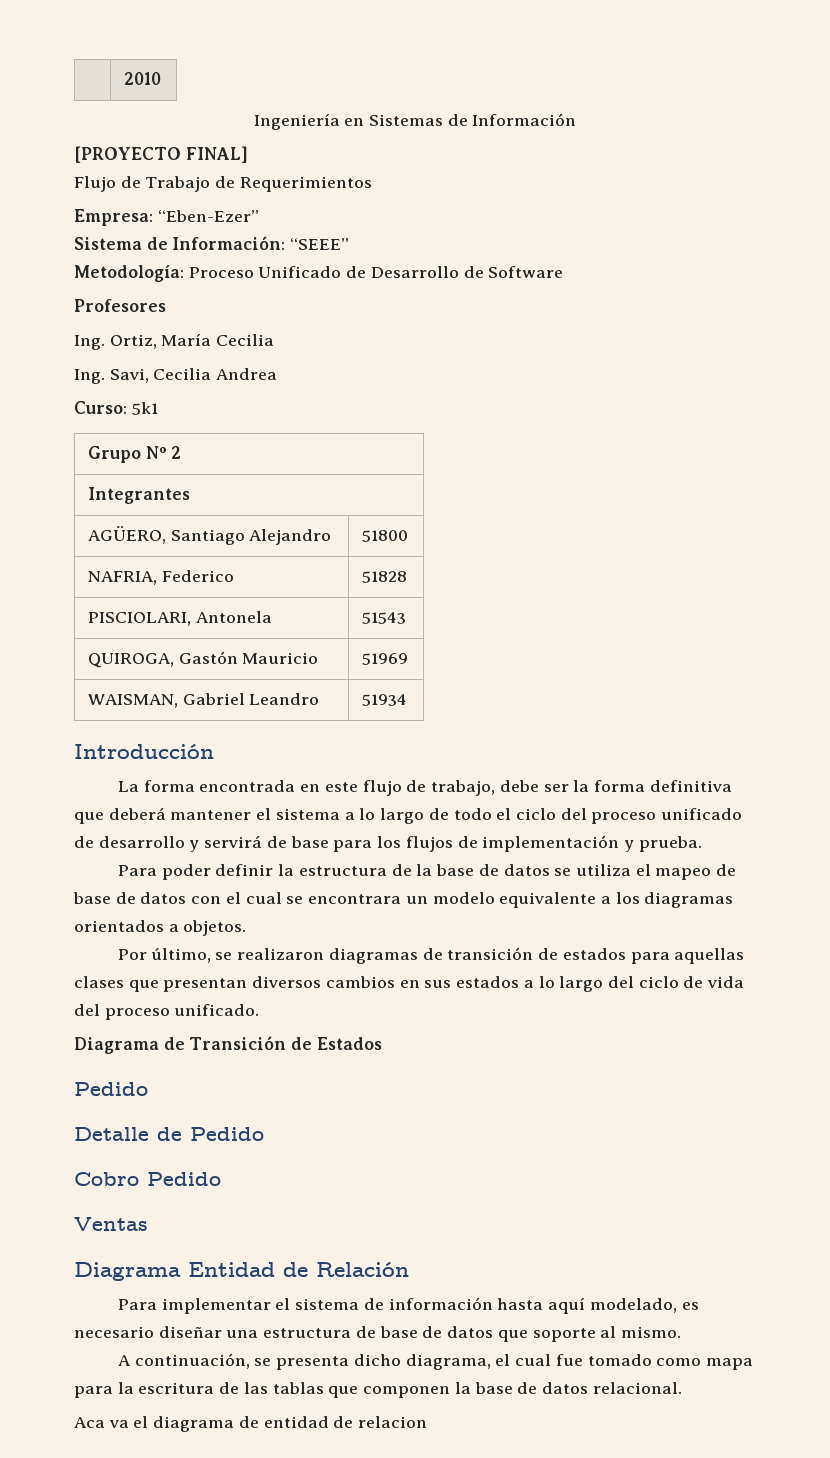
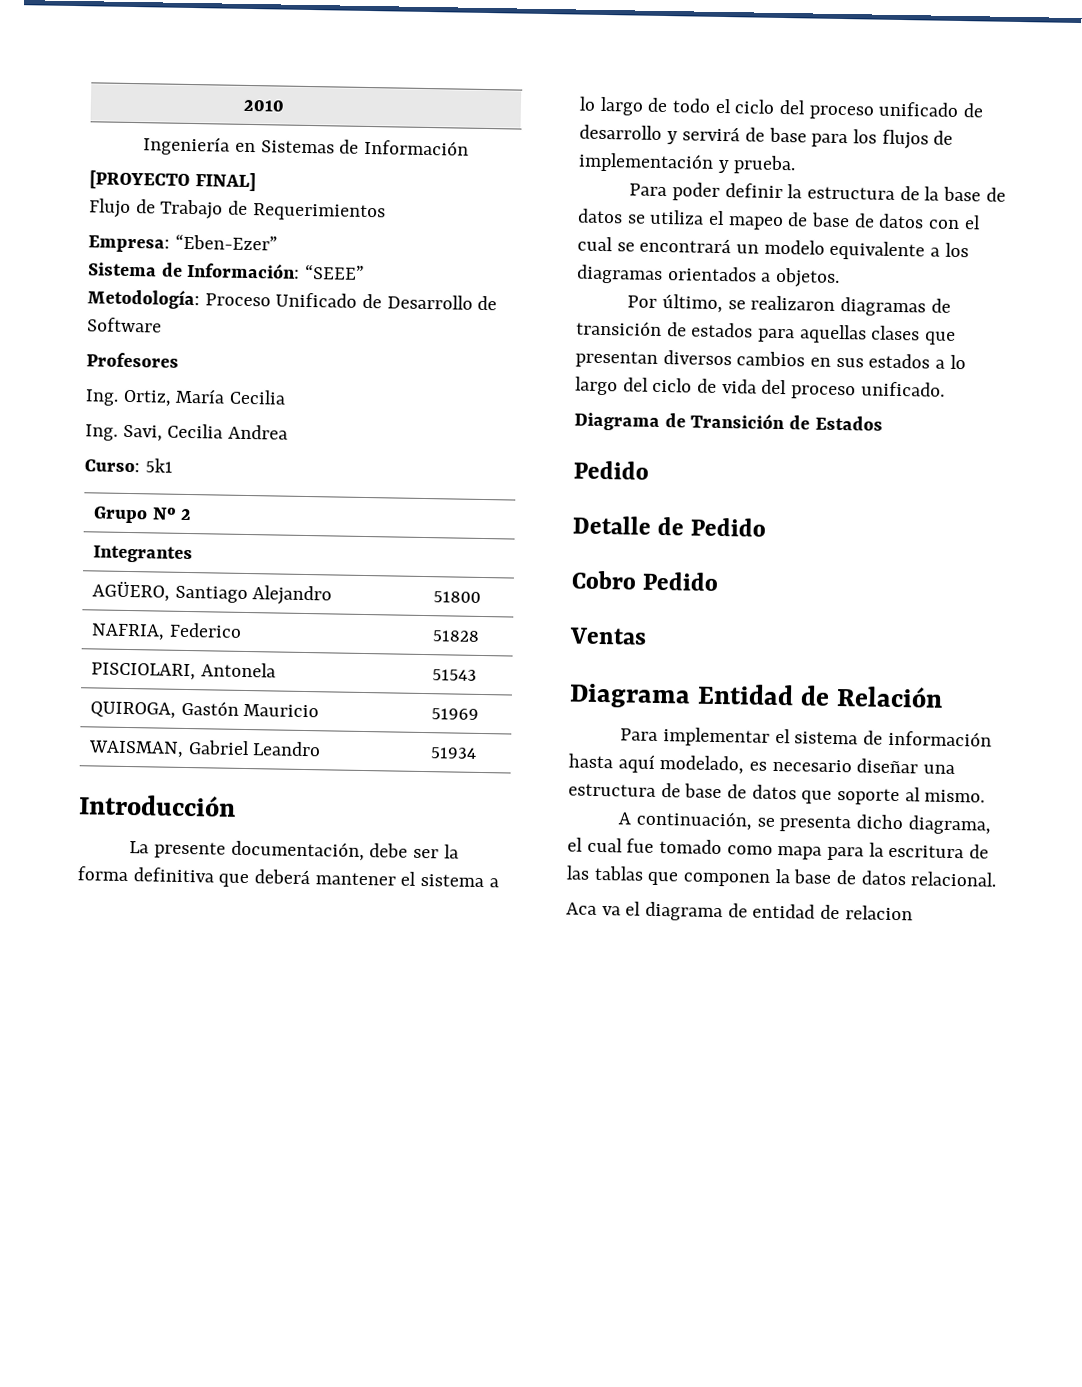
[143,780,496,796] forma encontrada en este flujo de trabajo, -> [153,840,365,862] presente documentación,
[308,894,402,904] encontrara -> [639,237,732,254] encontrará

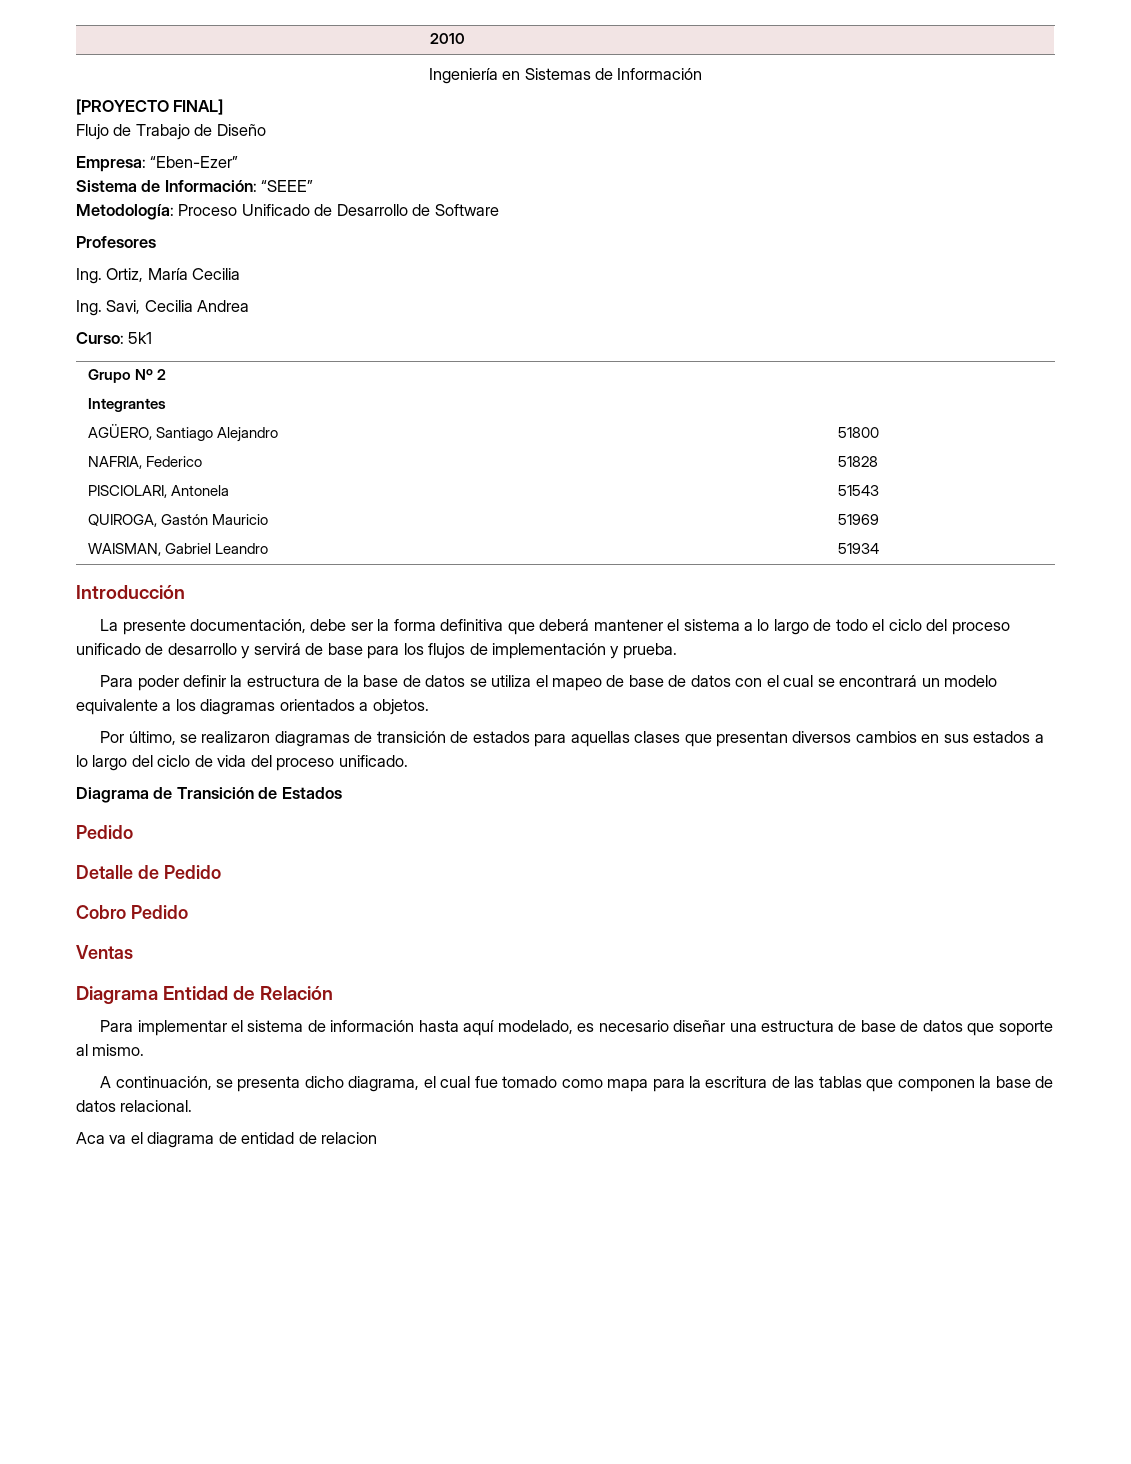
[251,203,386,222] Requerimientos -> [216,124,266,136] Diseño

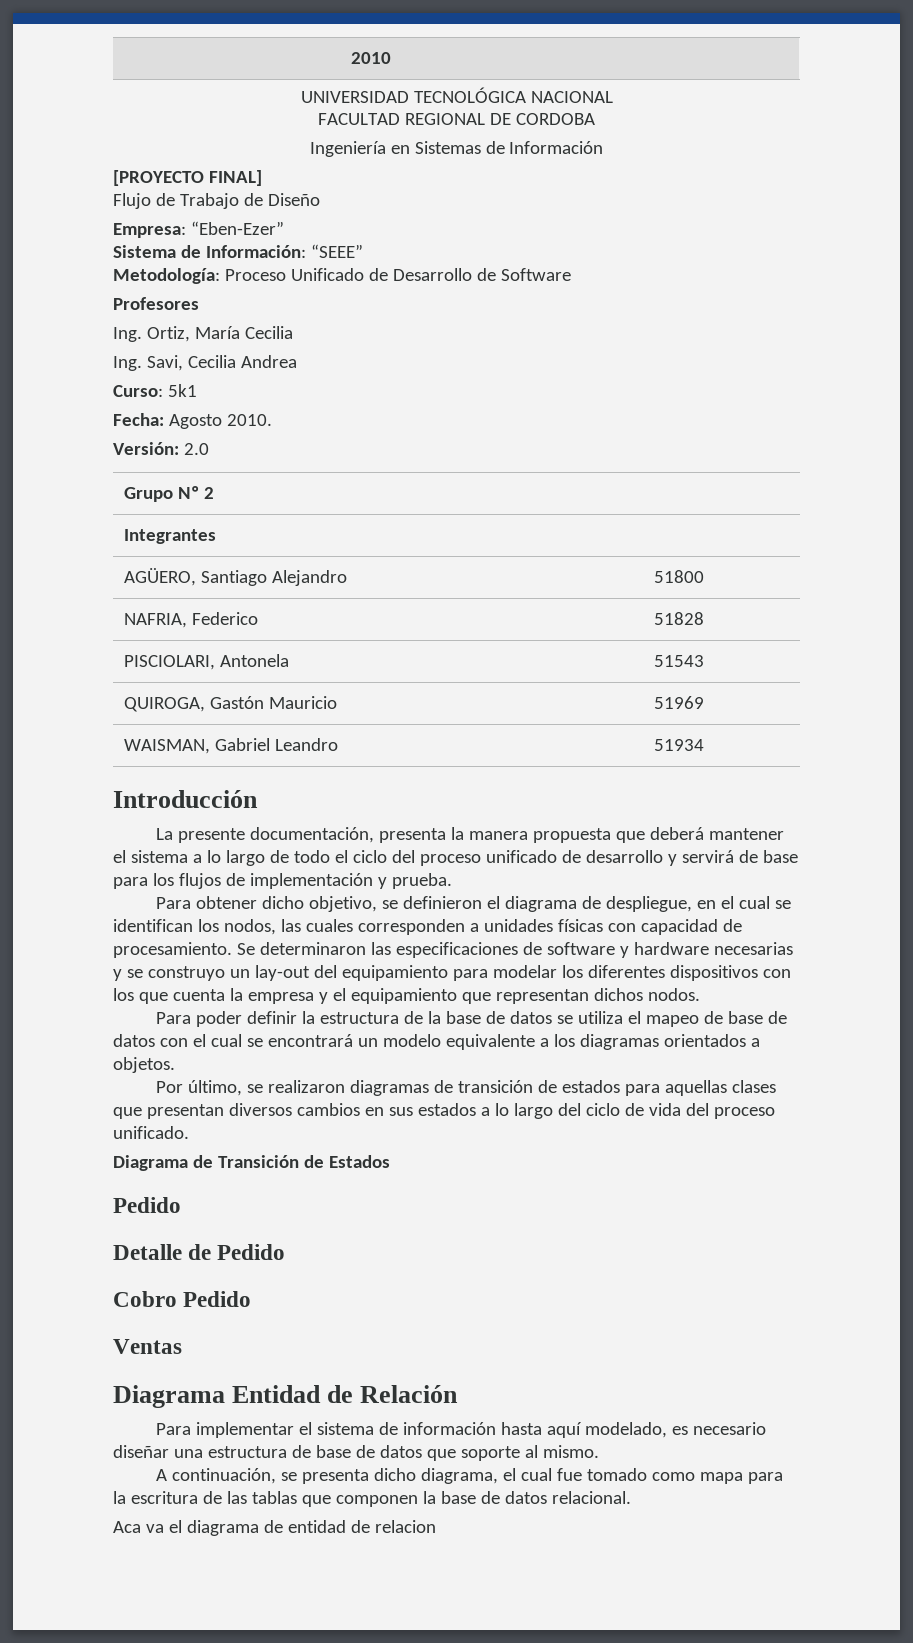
(466, 38) none -> [300,87,613,103] [318,113,595,125] // UNIVERSIDAD TECNOLÓGICA NACIONAL // FACULTAD REGIONAL DE CORDOBA
(153, 338) none -> [113,413,272,429] [113,442,209,455] // Fecha: Agosto 2010. // Versión: 2.0
[310,619,504,631] debe ser la forma definitiva -> [378,827,611,843] presenta la manera propuesta
(677, 651) none -> [155,896,791,912] [113,919,742,935] [113,942,793,958] [113,965,791,981] [113,988,700,1004] // Para obtener dicho objetivo, se definieron el diagrama de despliegue, en el cual se identifican los nodos, las cuales corresponden a unidades físicas con capacidad de procesamiento. Se determinaron las especificaciones de software y hardware necesarias y se construyo un lay-out del equipamiento para modelar los diferentes dispositivos con los que cuenta la empresa y el equipamiento que representan dichos nodos.

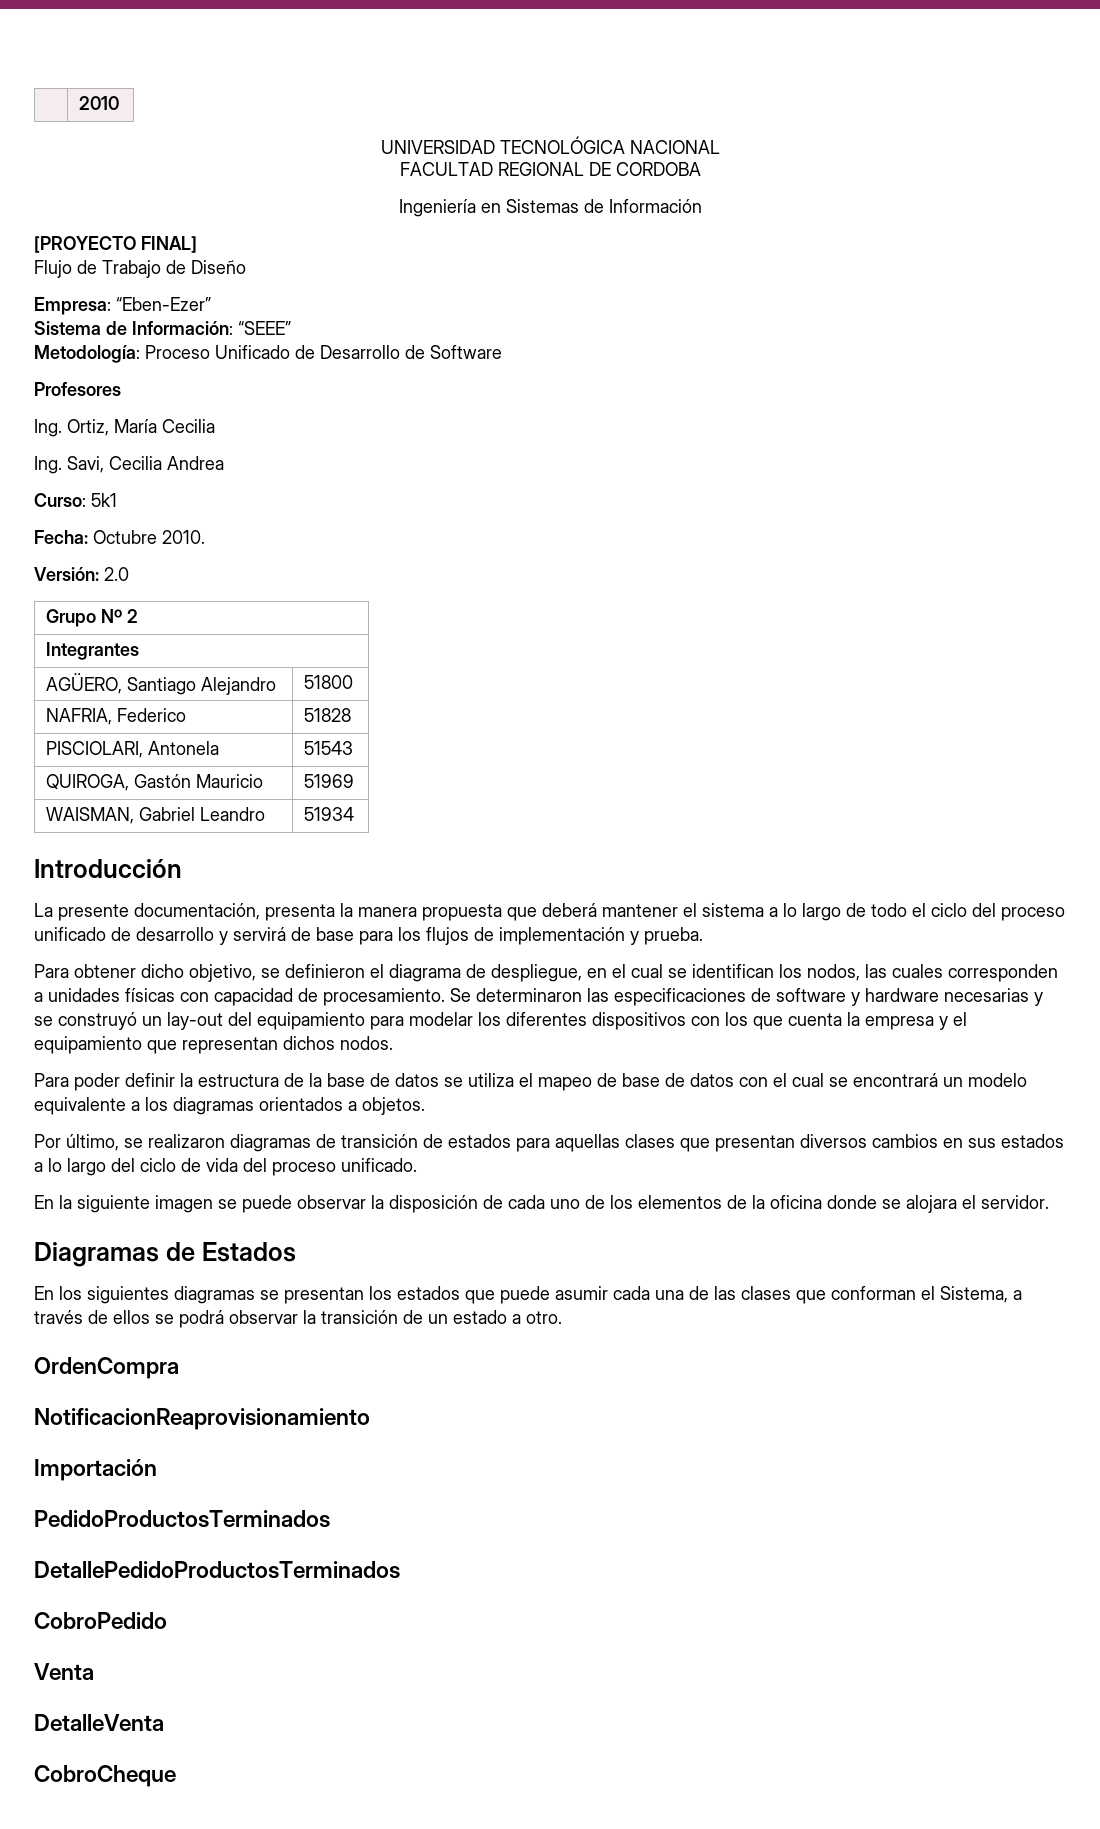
[168,414,222,429] Agosto -> [93,530,157,544] Octubre
[147,966,225,981] construyo -> [58,1012,137,1030] construyó
[113,1155,390,1171] [113,1197,181,1213] [113,1244,286,1260] [113,1291,252,1307] [113,1339,182,1354] [113,1385,459,1408] [155,1422,766,1438] [113,1445,599,1461] [155,1468,783,1484] [113,1491,631,1507] [113,1520,436,1536] Diagrama de Transición de Estados // Pedido // Detalle de Pedido // Cobro Pedido // Ventas // Diagrama Entidad de Relación // Para implementar el sistema de información hasta aquí modelado, es necesario diseñar una estructura de base de datos que soporte al mismo. // A continuación, se presenta dicho diagrama, el cual fue tomado como mapa para la escritura de las tablas que componen la base de datos relacional. // Aca va el diagrama de entidad de relacion -> [34,1195,1049,1213] [34,1242,296,1267] [34,1286,1022,1304] [34,1310,562,1328] [34,1357,179,1379] [34,1408,370,1430] [34,1459,157,1481] [34,1510,330,1528] [34,1561,400,1579] [34,1612,167,1629] [34,1663,94,1680] [34,1714,164,1731] [34,1765,176,1787] En la siguiente imagen se puede observar la disposición de cada uno de los elementos de la oficina donde se alojara el servidor. // Diagramas de Estados // En los siguientes diagramas se presentan los estados que puede asumir cada una de las clases que conforman el Sistema, a través de ellos se podrá observar la transición de un estado a otro. // OrdenCompra // NotificacionReaprovisionamiento // Importación // PedidoProductosTerminados // DetallePedidoProductosTerminados // CobroPedido // Venta // DetalleVenta // CobroCheque

